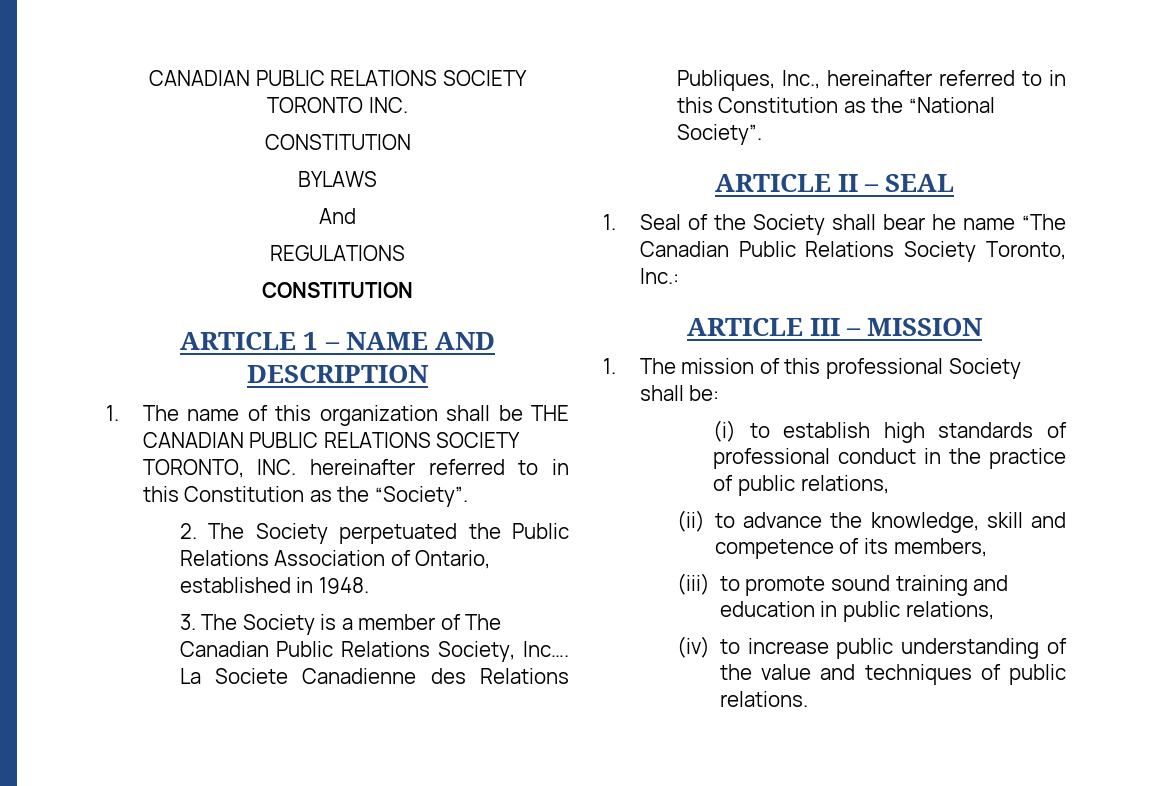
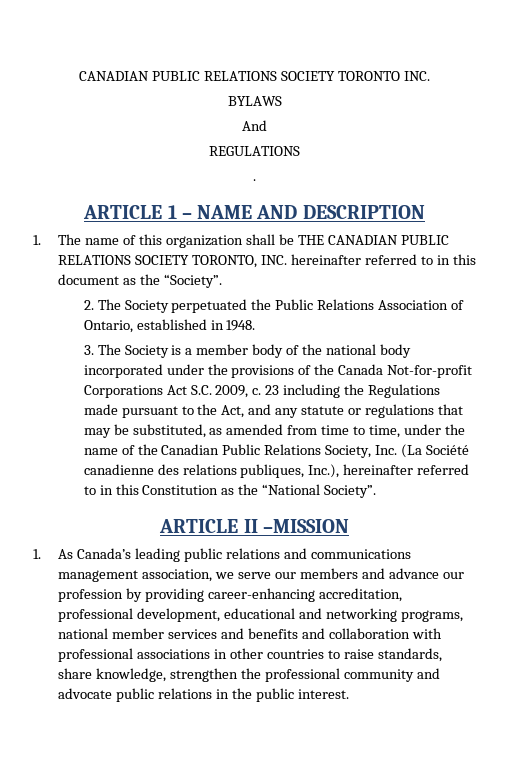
[264,134,411,150] // CONSTITUTION -> (430, 76) none
[262,282,413,298] CONSTITUTION -> [253,179,256,181] .
[184,486,305,502] Constitution -> [58,274,120,285] document
[440,614,502,630] [179,641,569,662] [179,668,569,684] [676,70,820,91] of The Canadian Public Relations Society, Inc…. La Societe Canadienne des Relations Publiques, Inc., -> [252,344,411,358] [83,364,473,378] [83,384,441,398] [83,404,463,418] [83,424,465,438] [83,444,469,458] [83,464,340,478] body of the national body incorporated under the provisions of the Canada Not-for-profit Corporations Act S.C. 2009, c. 23 including the Regulations made pursuant to the Act, and any statute or regulations that may be substituted, as amended from time to time, under the name of the Canadian Public Relations Society, Inc. (La Société canadienne des relations publiques, Inc.),
[864,174,955,192] [603,214,1066,235] [639,241,1066,262] [639,268,679,284] [686,318,984,336] [603,358,1021,379] [639,385,720,401] [713,420,1067,443] [713,448,1066,469] [713,475,889,496] [676,510,1066,533] [714,538,987,559] [676,573,1009,596] [719,601,994,622] [676,636,1067,659] [719,664,1066,685] [719,691,808,707] – SEAL // 1. Seal of the Society shall bear he name “The Canadian Public Relations Society Toronto, Inc.: // ARTICLE III – MISSION // 1. The mission of this professional Society shall be: // (i) to establish high standards of professional conduct in the practice of public relations, // (ii) to advance the knowledge, skill and competence of its members, // (iii) to promote sound training and education in public relations, // (iv) to increase public understanding of the value and techniques of public relations. -> [262,519,349,533] [33,548,411,562] [58,568,464,582] [58,588,403,602] [58,608,463,622] [58,628,442,639] [58,648,442,662] [58,668,440,682] [58,688,349,702] –MISSION // 1. As Canada’s leading public relations and communications management association, we serve our members and advance our profession by providing career-enhancing accreditation, professional development, educational and networking programs, national member services and benefits and collaboration with professional associations in other countries to raise standards, share knowledge, strengthen the professional community and advocate public relations in the public interest.

